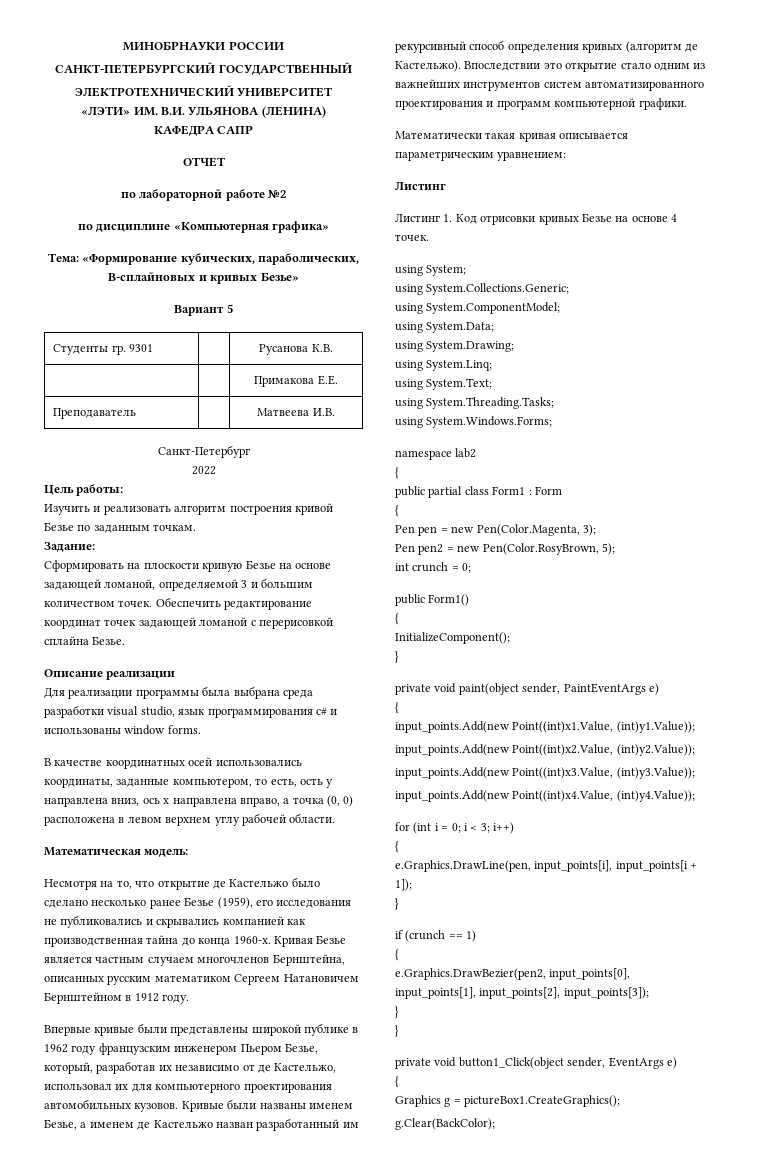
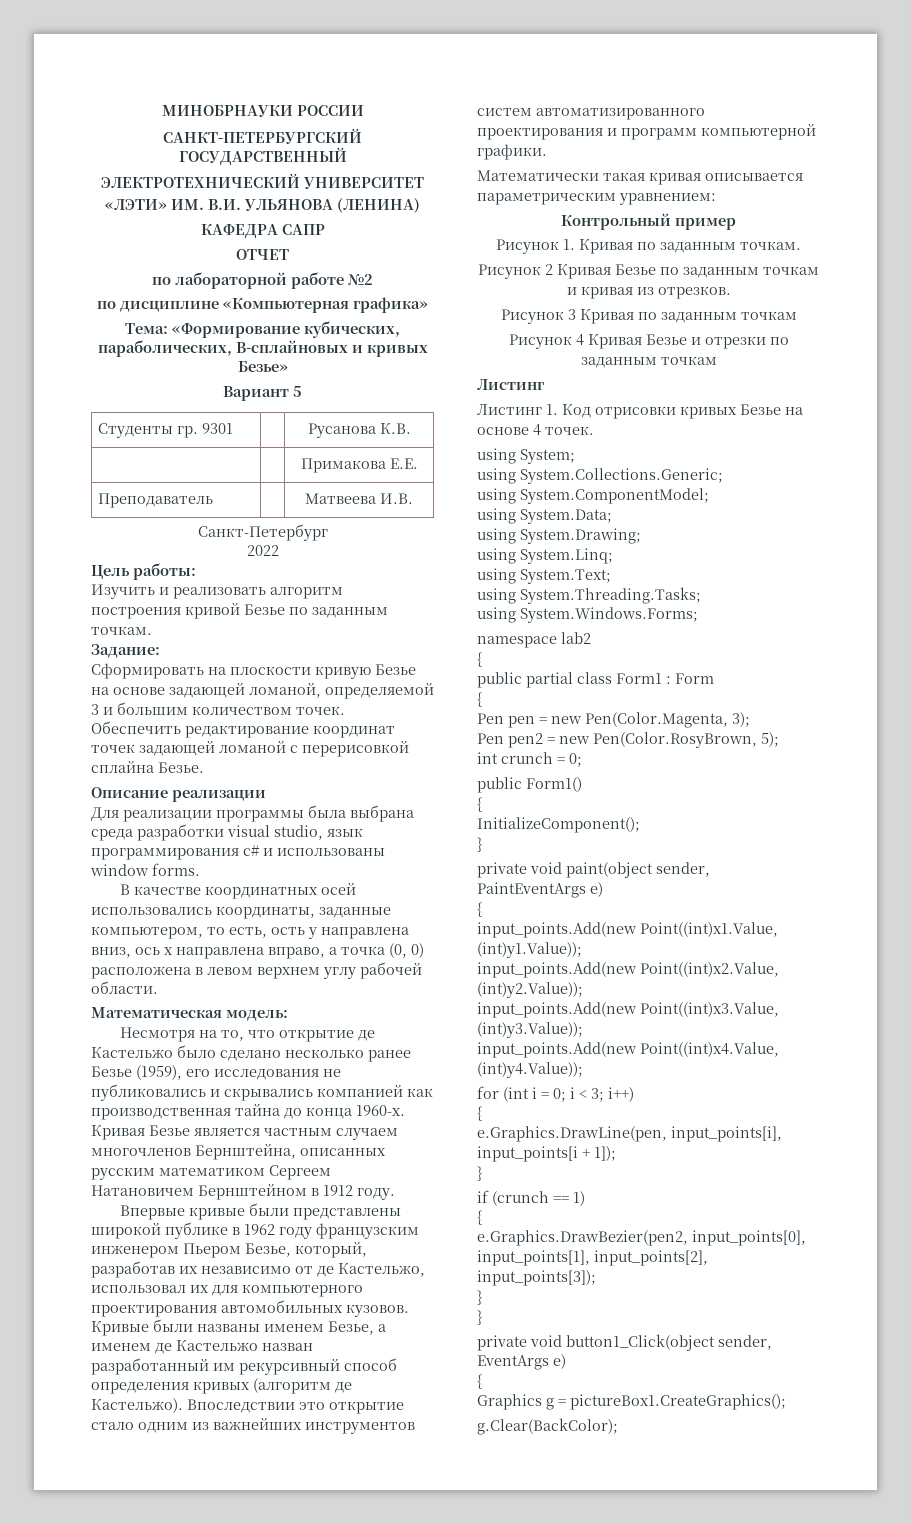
(567, 156) none -> [561,213,736,230] [496,239,801,254] [478,264,819,279] [566,286,731,299] [500,309,797,324] [508,334,789,349] [580,356,717,368] // Контрольный пример // Рисунок 1. Кривая по заданным точкам. // Рисунок 2 Кривая Безье по заданным точкам и кривая из отрезков. // Рисунок 3 Кривая по заданным точкам // Рисунок 4 Кривая Безье и отрезки по заданным точкам

